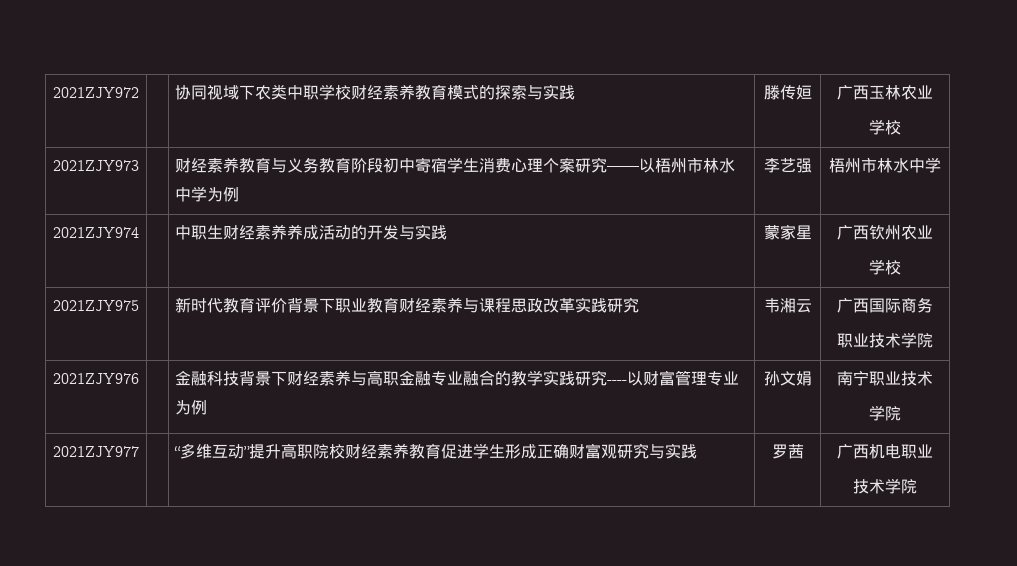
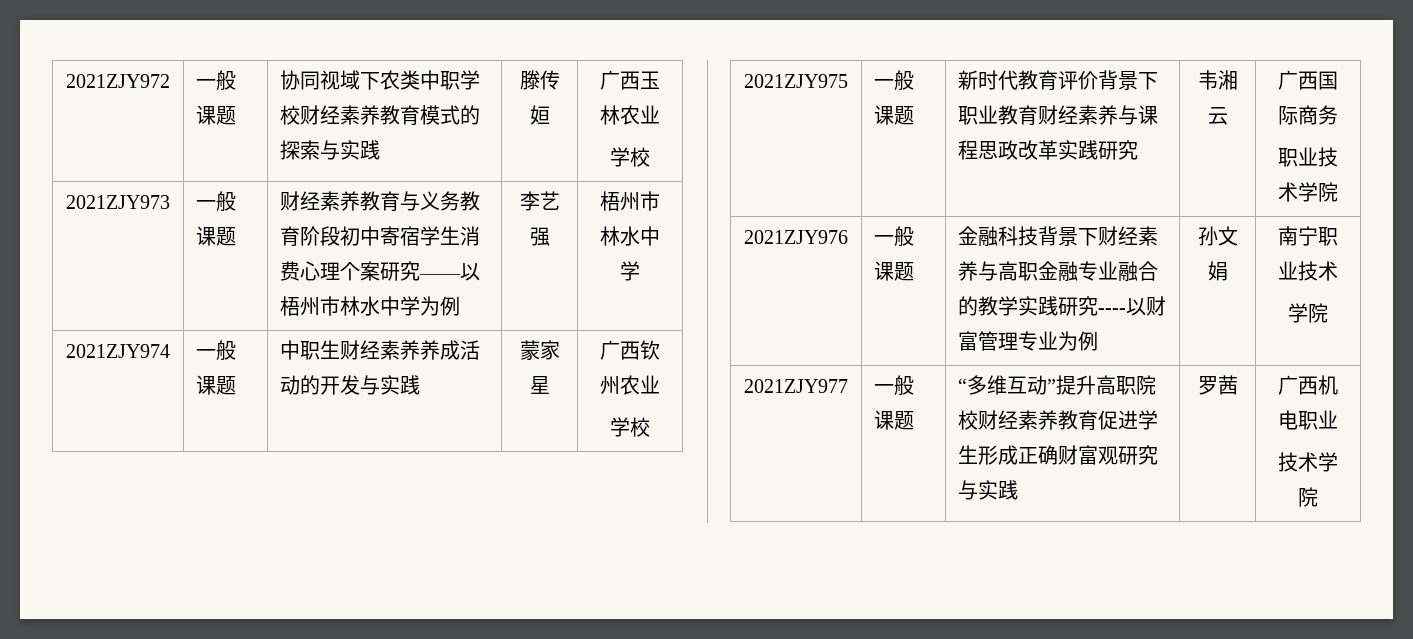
(139, 92) none -> [196,70,237,90] [196,105,237,125] 一般课题
(139, 165) none -> [196,191,237,211] [196,226,237,246] 一般课题
(139, 232) none -> [196,340,237,360] [196,375,237,395] 一般课题
(139, 305) none -> [874,70,915,90] [874,105,915,125] 一般课题
(139, 378) none -> [874,226,915,246] [874,261,915,281] 一般课题
(139, 451) none -> [874,375,915,395] [874,410,915,430] 一般课题

